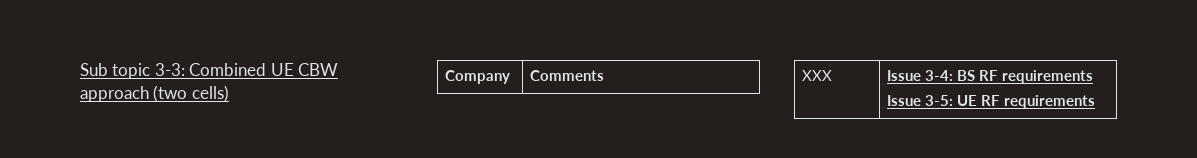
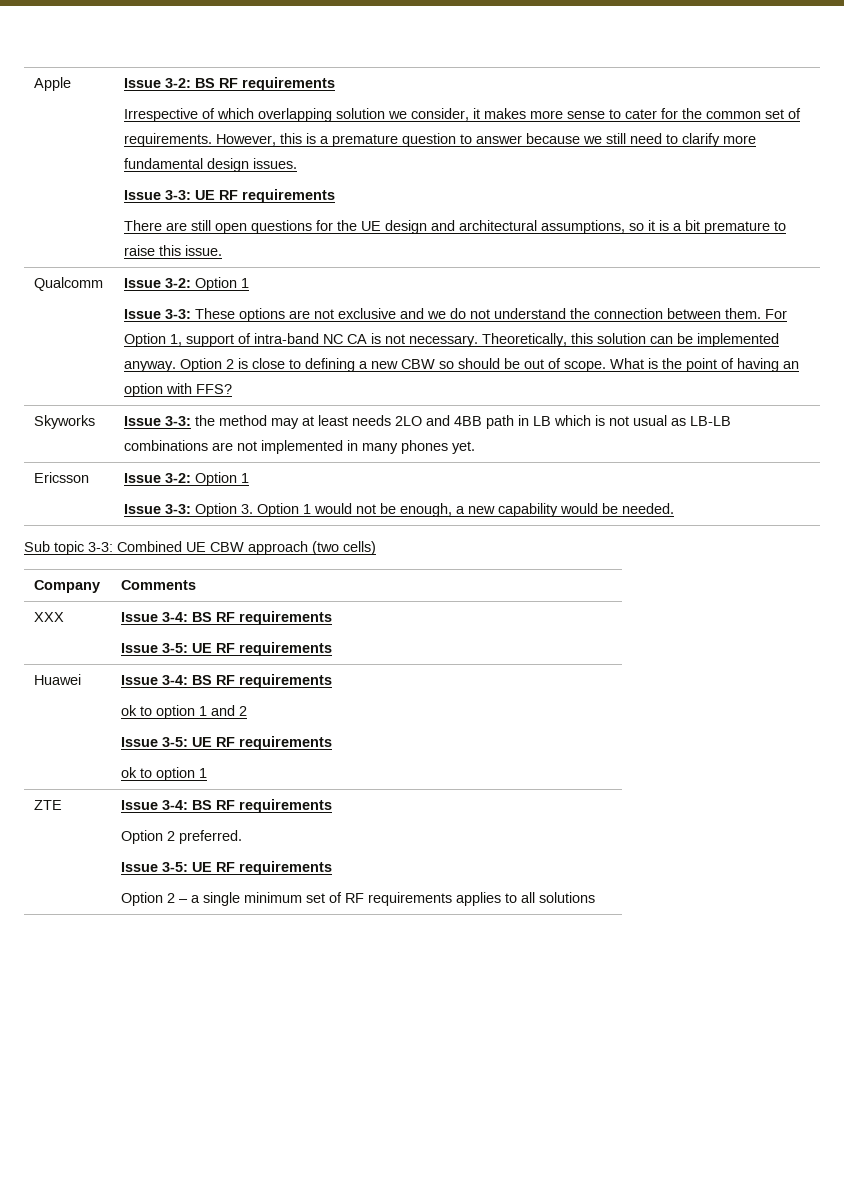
(80, 69) none -> [34,77,72,91] [124,77,336,91] [124,108,802,122] [124,133,757,147] [124,158,298,172] [124,189,336,203] [124,220,787,234] [124,245,223,256] [34,277,104,291] [124,277,250,291] [124,308,788,322] [124,333,780,347] [124,358,800,372] [124,383,233,397] [34,415,96,429] [124,415,732,429] [124,440,476,454] [34,472,90,483] [124,472,250,486] [124,503,675,517] Apple | Issue 3-2: BS RF requirements // Irrespective of which overlapping solution we consider, it makes more sense to cater for the common set of requirements. However, this is a premature question to answer because we still need to clarify more fundamental design issues. // Issue 3-3: UE RF requirements // There are still open questions for the UE design and architectural assumptions, so it is a bit premature to raise this issue. // Qualcomm | Issue 3-2: Option 1 // Issue 3-3: These options are not exclusive and we do not understand the connection between them. For Option 1, support of intra-band NC CA is not necessary. Theoretically, this solution can be implemented anyway. Option 2 is close to defining a new CBW so should be out of scope. What is the point of having an option with FFS? // Skyworks | Issue 3-3: the method may at least needs 2LO and 4BB path in LB which is not usual as LB-LB combinations are not implemented in many phones yet. // Ericsson | Issue 3-2: Option 1 // Issue 3-3: Option 3. Option 1 would not be enough, a new capability would be needed. //
(1095, 102) none -> [34,674,82,685] [121,674,333,688] [121,705,248,719] [121,736,333,750] [121,767,208,781] [34,800,63,810] [121,799,333,813] [121,830,243,844] [121,861,333,875] [121,892,596,906] // Huawei | Issue 3-4: BS RF requirements // ok to option 1 and 2 // Issue 3-5: UE RF requirements // ok to option 1 // ZTE | Issue 3-4: BS RF requirements // Option 2 preferred. // Issue 3-5: UE RF requirements // Option 2 – a single minimum set of RF requirements applies to all solutions

